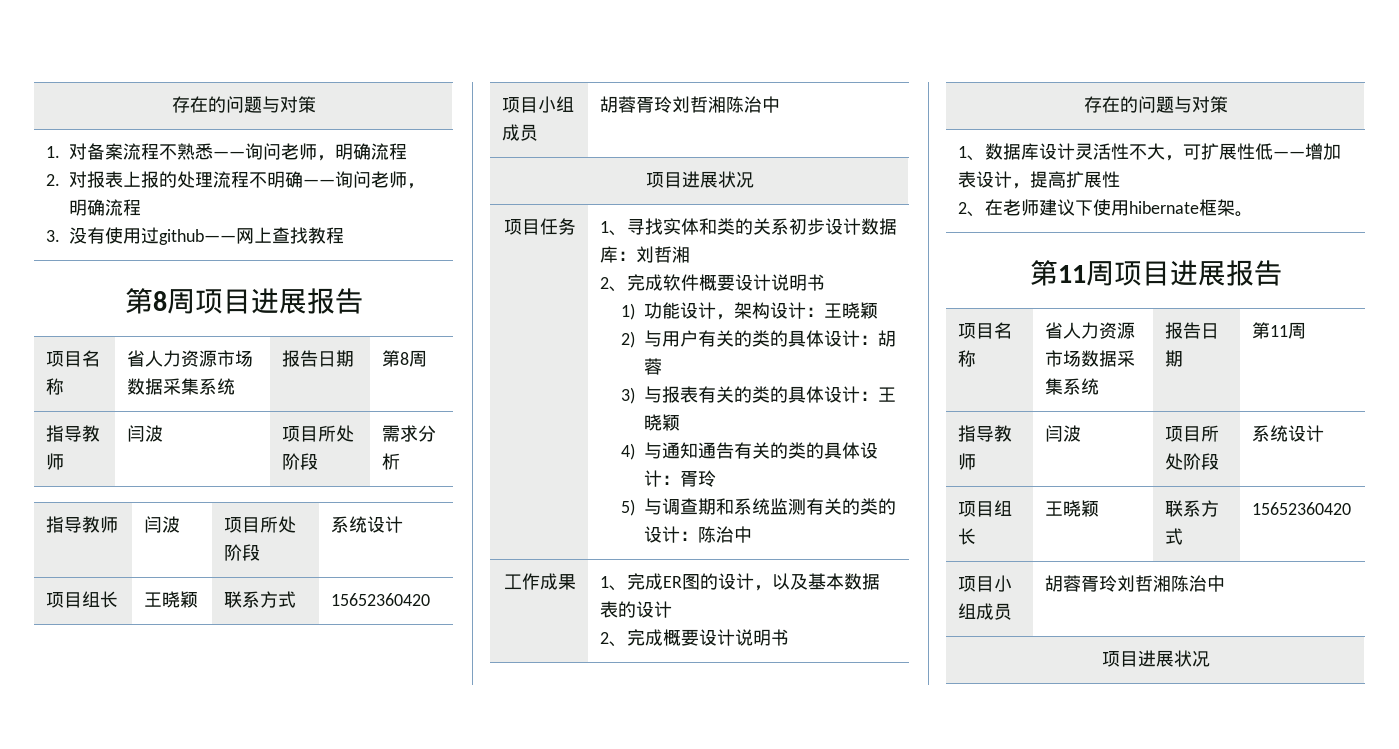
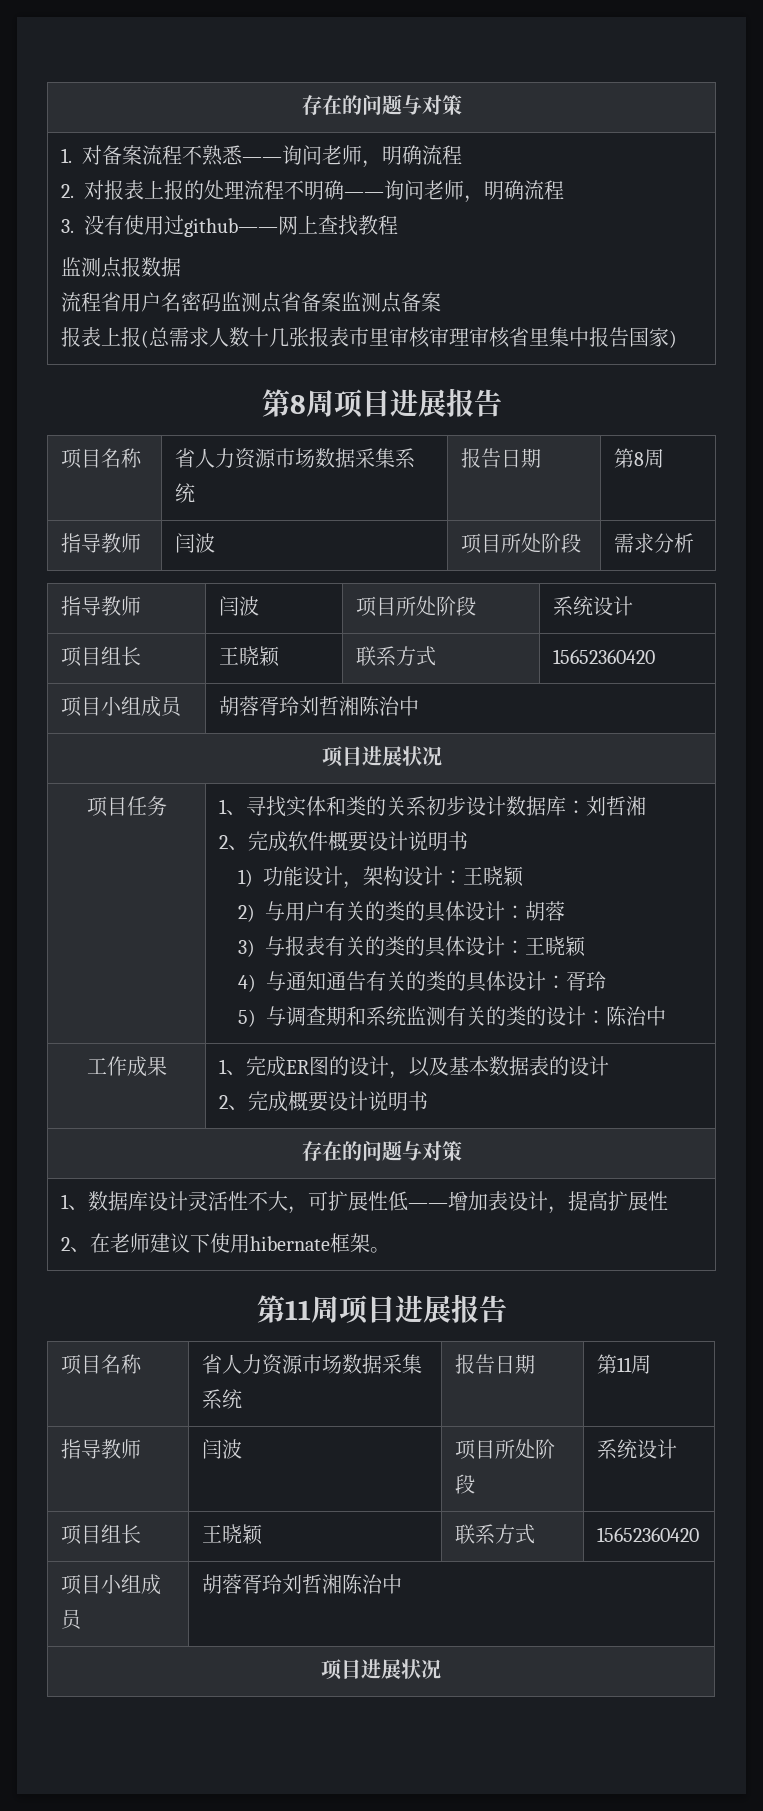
(344, 235) none -> [61,257,182,278] [61,292,442,313] [61,327,678,348] // 监测点报数据 // 流程省用户名密码监测点省备案监测点备案 // 报表上报(总需求人数十几张报表市里审核审理审核省里集中报告国家)

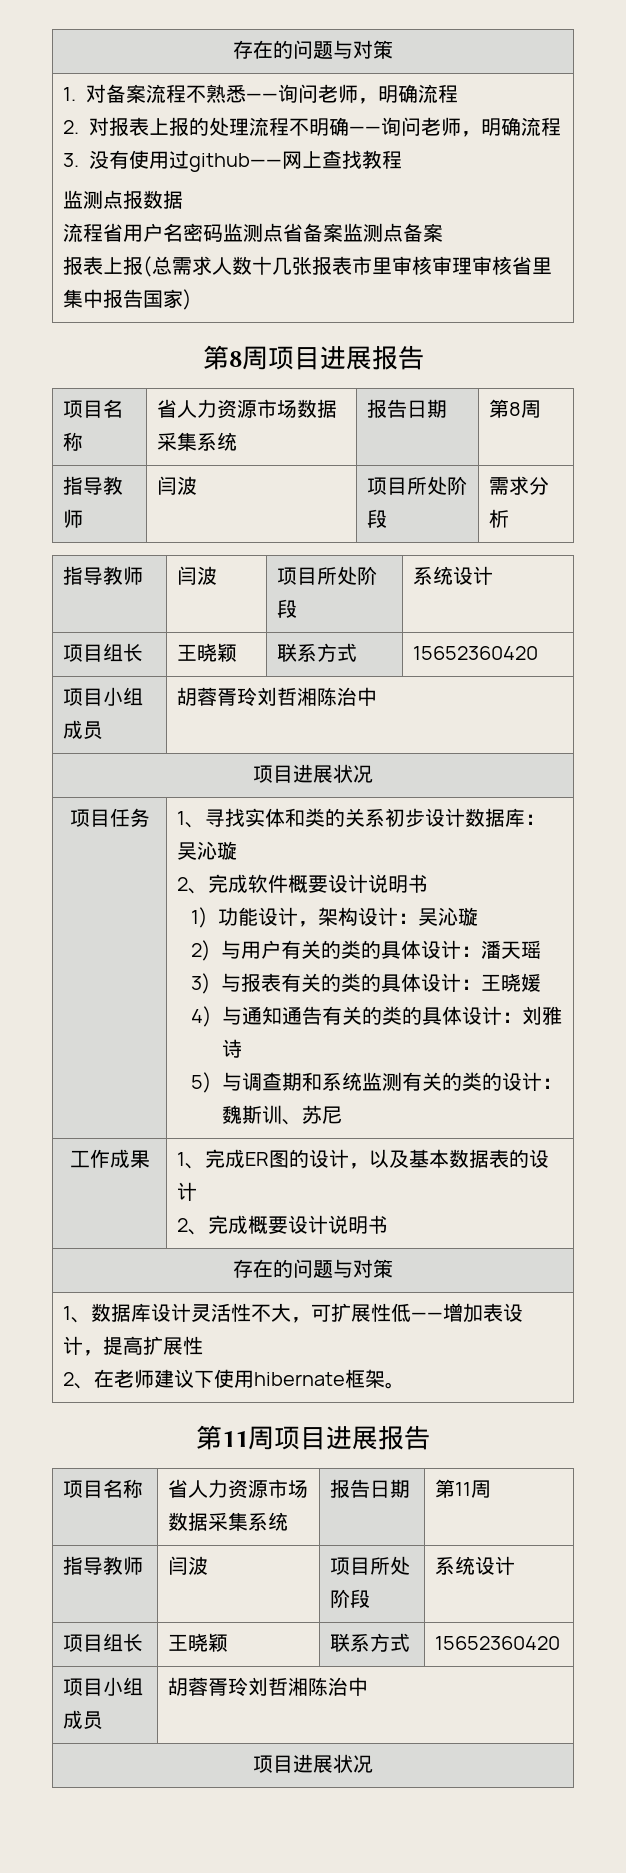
[586,796,647,816] 刘哲湘 -> [177,841,238,860] 吴沁璇
[463,866,525,887] 王晓颖 -> [417,907,478,926] 吴沁璇
[525,901,566,921] 胡蓉 -> [480,940,541,959] 潘天瑶
[565,936,587,957] 颖 -> [520,973,541,992] 媛
[566,971,607,991] 胥玲 -> [521,1006,562,1025] [221,1039,242,1058] 刘雅诗
[606,1006,667,1026] 陈治中 -> [221,1105,342,1125] 魏斯训、苏尼

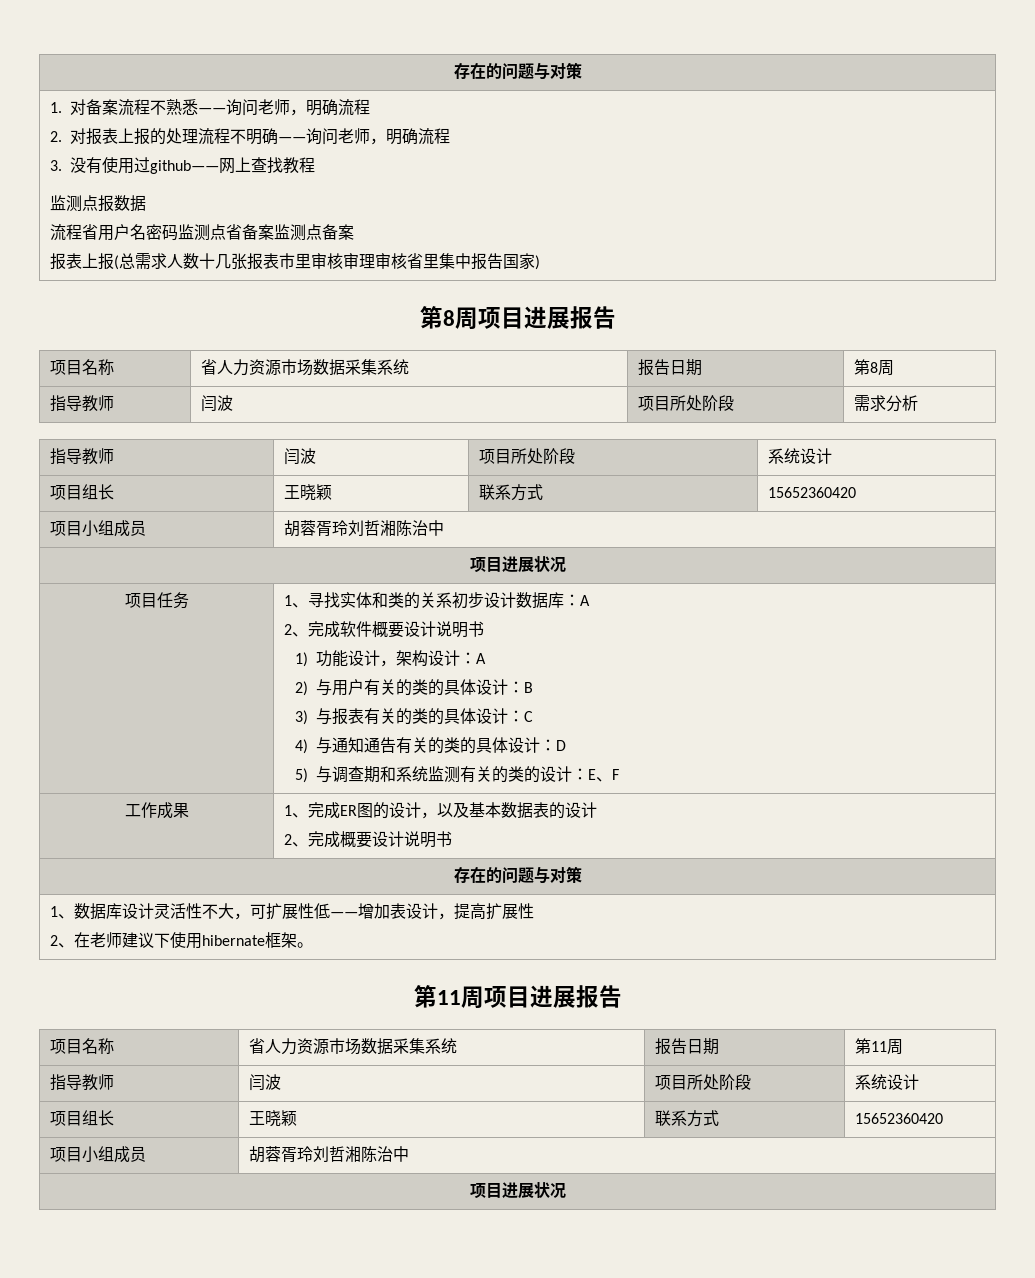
[177,841,238,860] 吴沁璇 -> [579,595,590,606] A
[417,907,478,926] 吴沁璇 -> [475,653,486,664] A
[480,940,541,959] 潘天瑶 -> [523,682,533,693] B
[480,973,541,992] 王晓媛 -> [523,711,533,722] C
[521,1006,562,1025] [221,1039,242,1058] 刘雅诗 -> [555,740,566,751] D
[221,1105,342,1125] 魏斯训、苏尼 -> [587,769,619,782] E、F

